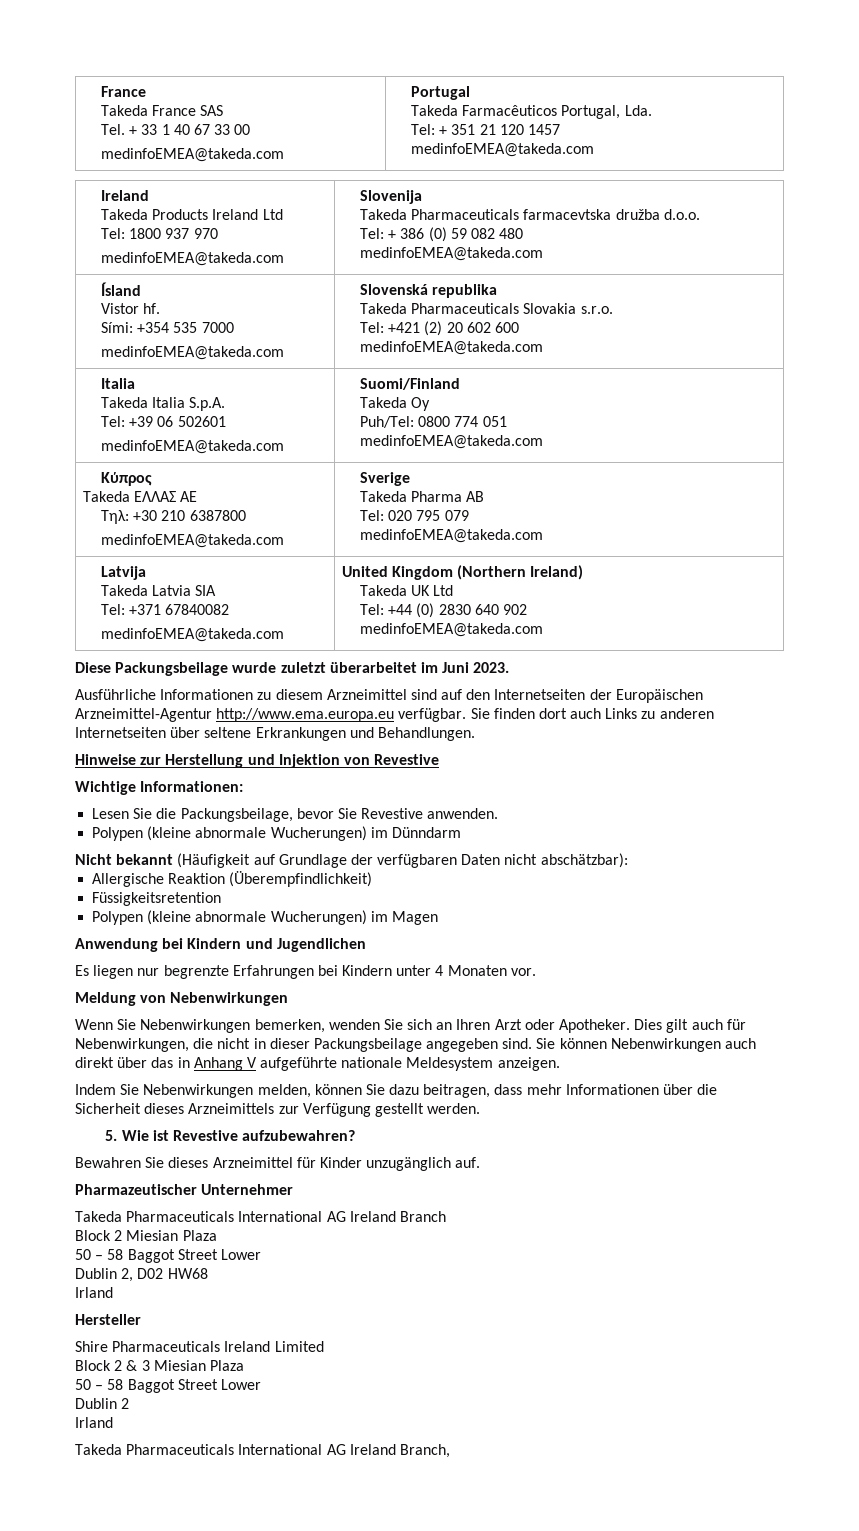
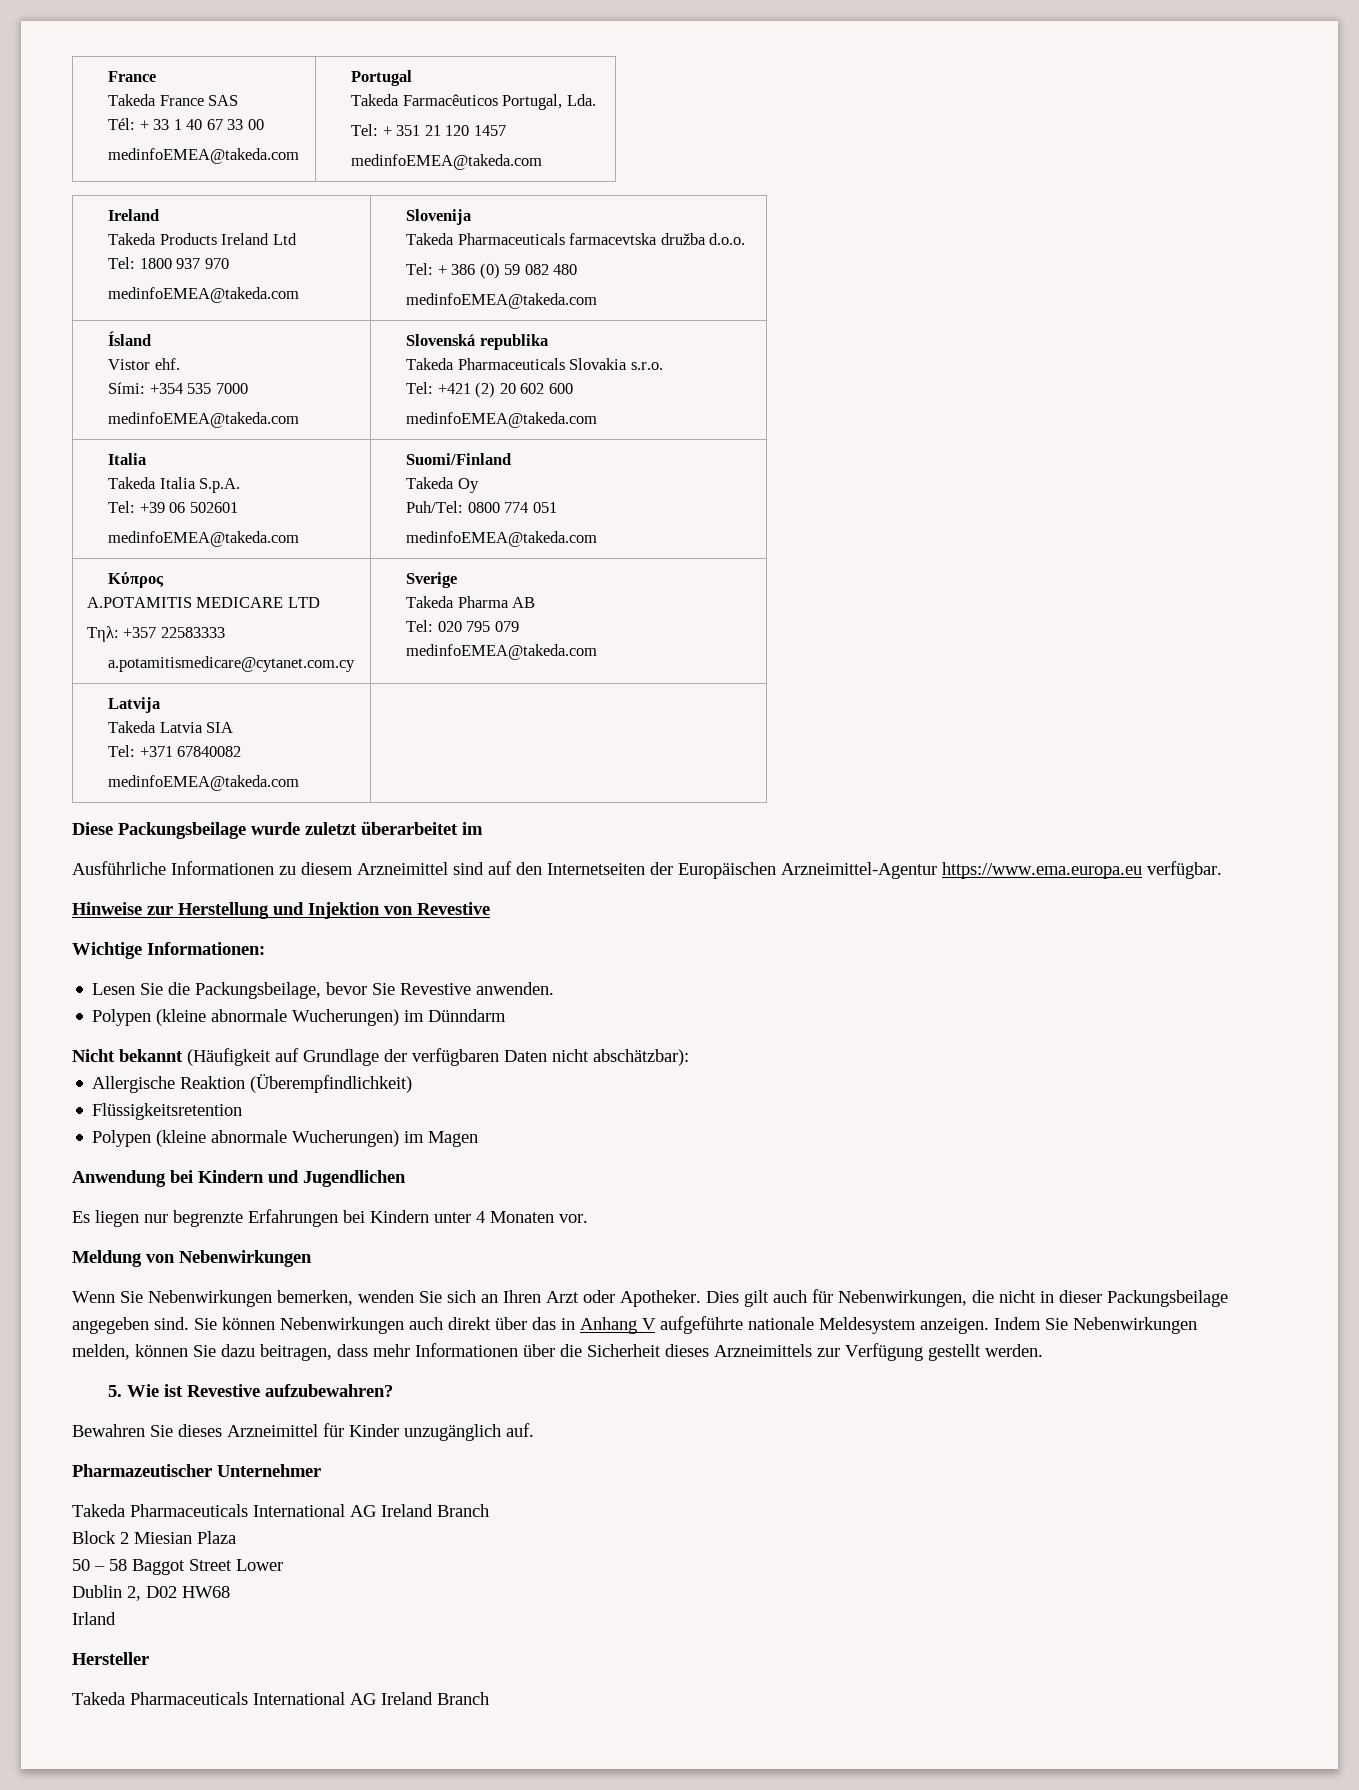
[100,124,125,135] Tel. -> [108,118,136,130] Tél:
[143,303,161,314] hf. -> [154,358,180,370] ehf.
[82,491,198,502] [100,510,246,524] [100,534,284,548] Τakeda ΕΛΛΑΣ ΑΕ // Τηλ: +30 210 6387800 // medinfoEMEA@takeda.com -> [86,597,320,608] [86,626,225,642] [108,656,356,672] A.POTAMITIS MEDICARE LTD // Τηλ: +357 22583333 // a.potamitismedicare@cytanet.com.cy
[341,565,584,580] [359,585,454,596] [359,603,527,618] [359,623,543,637] United Kingdom (Northern Ireland) // Takeda UK Ltd // Tel: +44 (0) 2830 640 902 // medinfoEMEA@takeda.com -> (300, 783) none
[442,662,510,673] Juni 2023. -> (483, 828) none
[216,708,395,722] http://www.ema.europa.eu -> [942,862,1142,879] https://www.ema.europa.eu
[470,708,714,719] [75,727,475,741] Sie finden dort auch Links zu anderen Internetseiten über seltene Erkrankungen und Behandlungen. -> (1222, 870) none
[92,892,222,906] Füssigkeitsretention -> [92,1103,243,1120] Flüssigkeitsretention
(560, 1064) // -> (989, 1326) none
[75,1341,324,1352] [75,1360,244,1371] [75,1379,261,1393] [75,1398,130,1409] [75,1417,113,1428] [75,1444,450,1458] // Shire Pharmaceuticals Ireland Limited // Block 2 & 3 Miesian Plaza // 50 – 58 Baggot Street Lower // Dublin 2 // Irland // Takeda Pharmaceuticals International AG Ireland Branch, -> [72,1692,489,1705] // Takeda Pharmaceuticals International AG Ireland Branch

